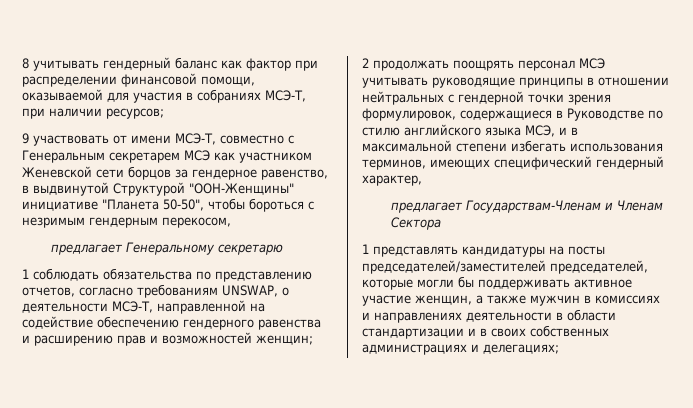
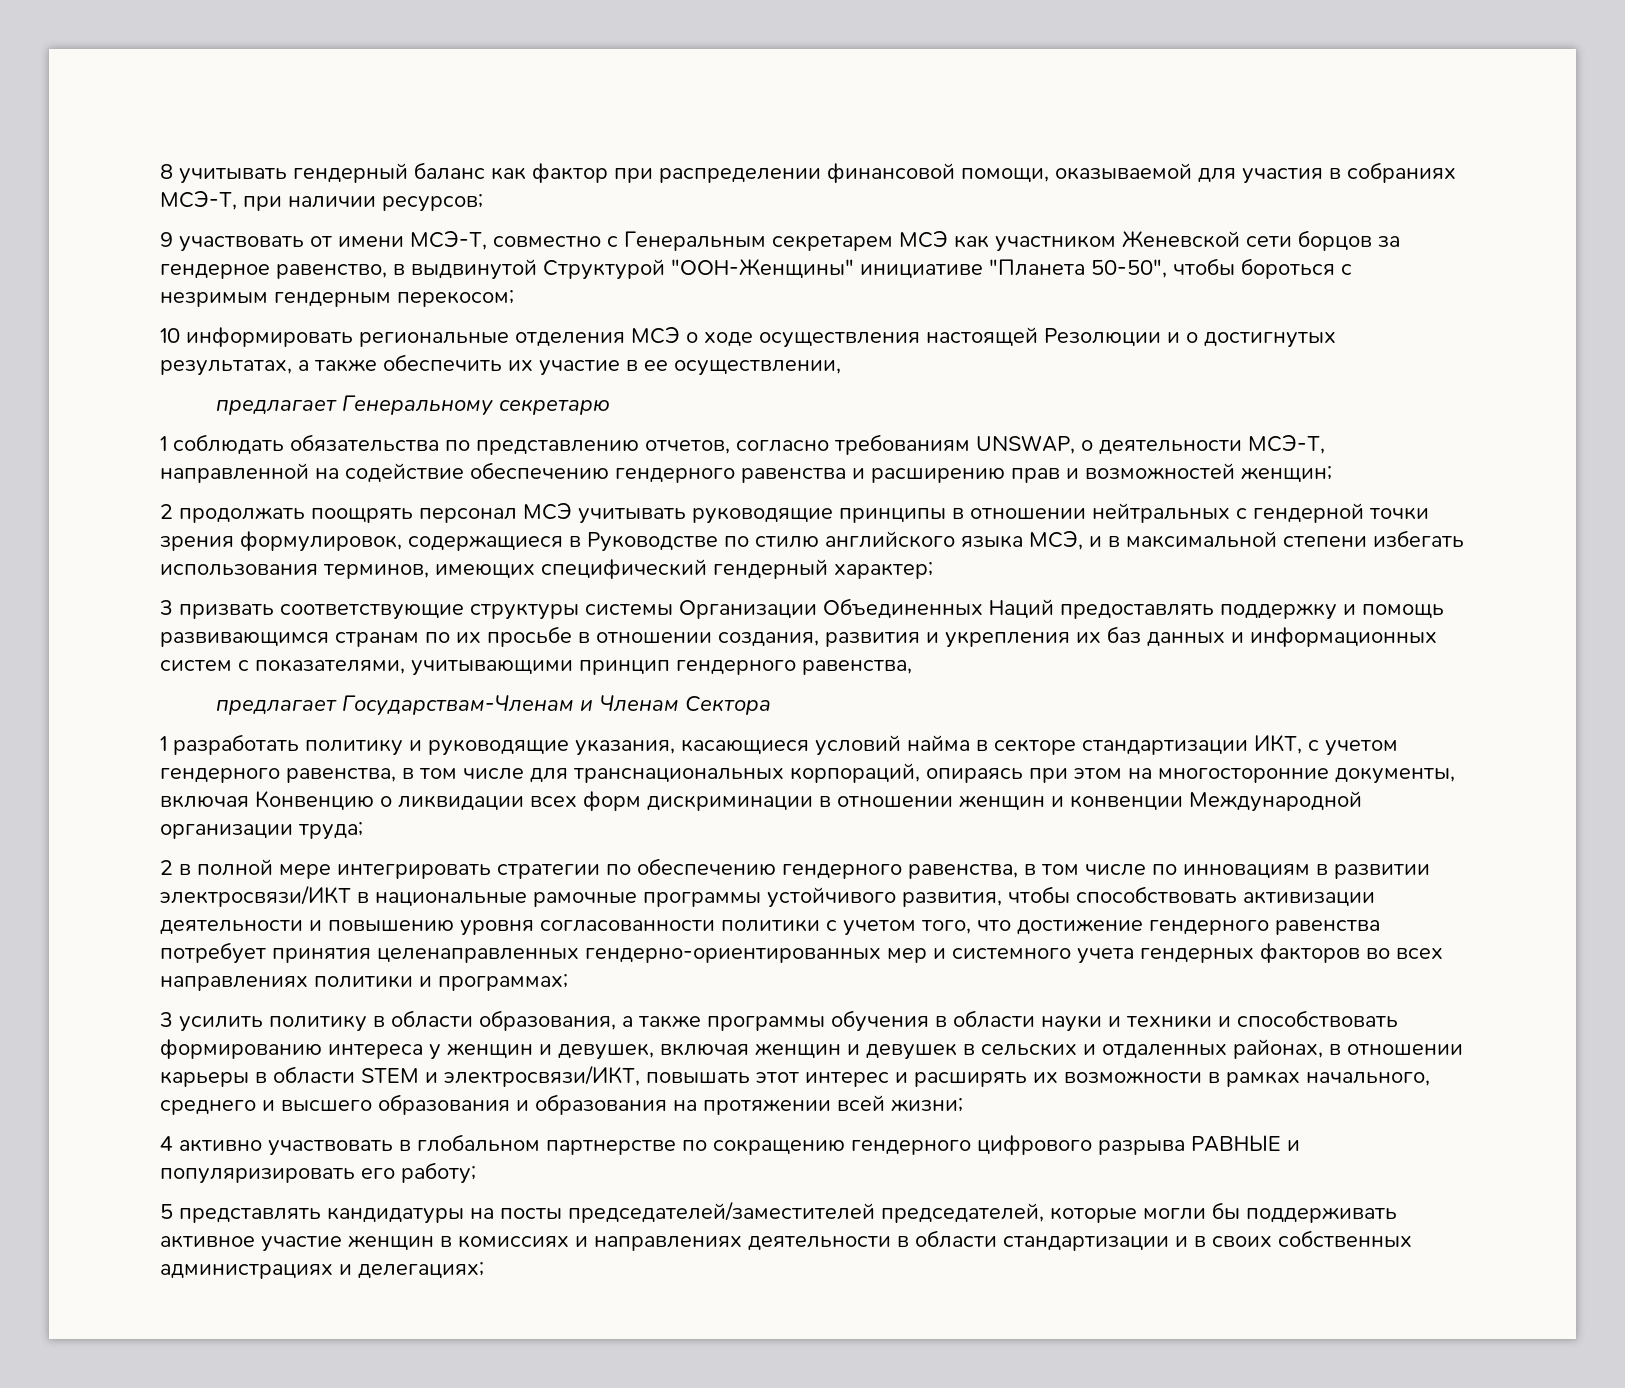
[162,217,231,228] перекосом, -> [397,290,514,307] [160,327,1336,348] [160,354,841,376] перекосом; // 10 информировать региональные отделения МСЭ о ходе осуществления настоящей Резолюции и о достигнутых результатах, а также обеспечить их участие в ее осуществлении,
[362,175,422,186] характер, -> [834,562,933,579] [160,598,1444,620] [160,626,1437,648] [160,659,912,676] характер; // 3 призвать соответствующие структуры системы Организации Объединенных Наций предоставлять поддержку и помощь развивающимся странам по их просьбе в отношении создания, развития и укрепления их баз данных и информационных систем с показателями, учитывающими принцип гендерного равенства,
(369, 249) none -> [173,734,1398,756] [160,763,1455,784] [160,790,1362,812] [160,822,363,840] [160,858,1430,879] [160,885,1375,908] [160,919,1380,936] [160,942,1443,964] [160,974,568,991] [160,1010,1398,1032] [160,1039,1463,1060] [160,1065,1430,1087] [160,1094,963,1115] [160,1134,1300,1156] [160,1162,476,1184] [160,1204,173,1219] разработать политику и руководящие указания, касающиеся условий найма в секторе стандартизации ИКТ, с учетом гендерного равенства, в том числе для транснациональных корпораций, опираясь при этом на многосторонние документы, включая Конвенцию о ликвидации всех форм дискриминации в отношении женщин и конвенции Международной организации труда; // 2 в полной мере интегрировать стратегии по обеспечению гендерного равенства, в том числе по инновациям в развитии электросвязи/ИКТ в национальные рамочные программы устойчивого развития, чтобы способствовать активизации деятельности и повышению уровня согласованности политики с учетом того, что достижение гендерного равенства потребует принятия целенаправленных гендерно-ориентированных мер и системного учета гендерных факторов во всех направлениях политики и программах; // 3 усилить политику в области образования, а также программы обучения в области науки и техники и способствовать формированию интереса у женщин и девушек, включая женщин и девушек в сельских и отдаленных районах, в отношении карьеры в области STEM и электросвязи/ИКТ, повышать этот интерес и расширять их возможности в рамках начального, среднего и высшего образования и образования на протяжении всей жизни; // 4 активно участвовать в глобальном партнерстве по сокращению гендерного цифрового разрыва РАВНЫЕ и популяризировать его работу; // 5
[415,295,580,306] женщин, а также мужчин -> [348,1235,434,1251] женщин

